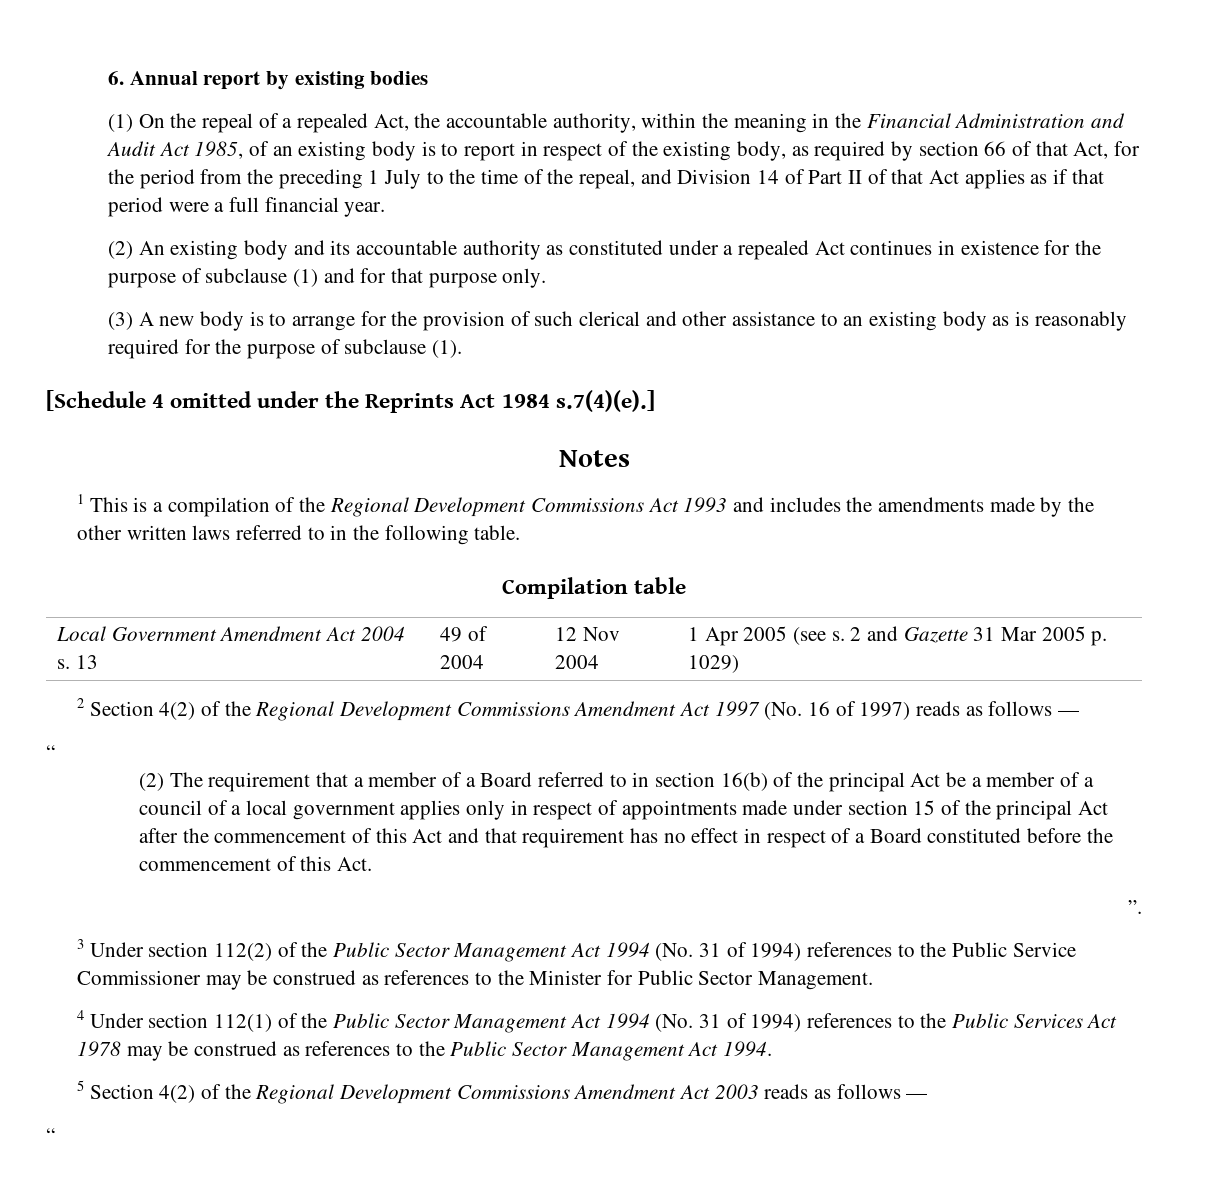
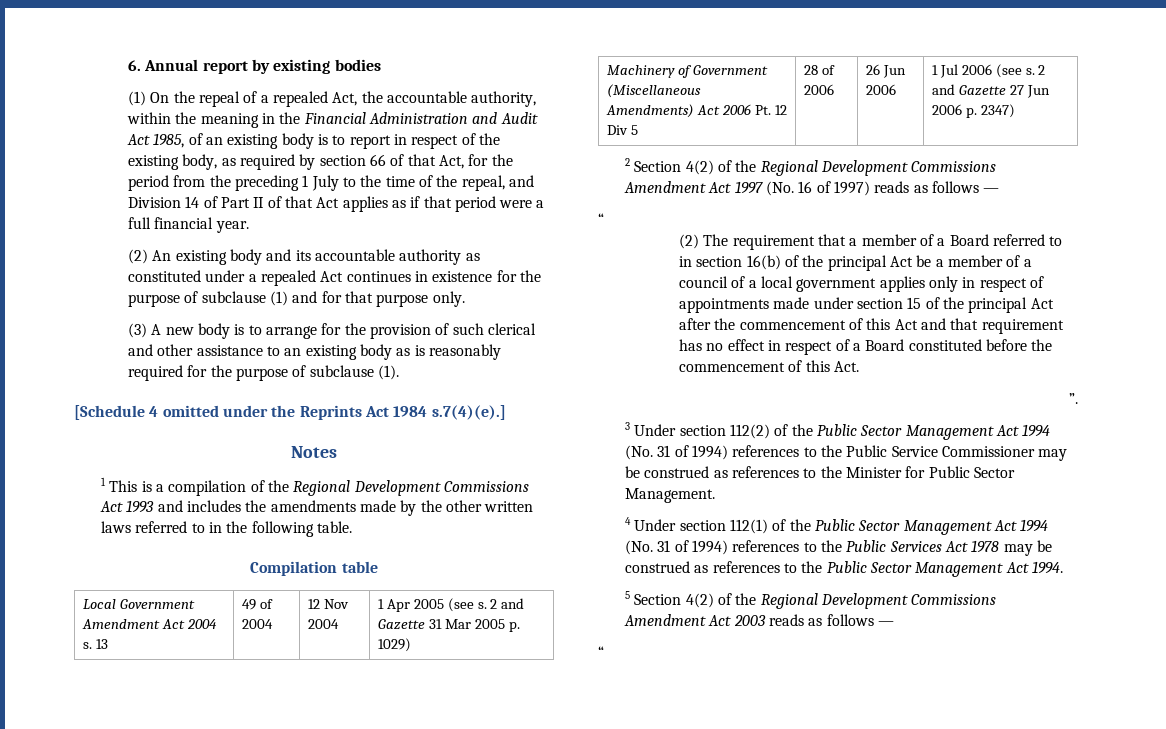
(740, 664) none -> [606,65,768,78] [606,84,701,98] [605,104,787,118] [606,125,638,135] [803,65,835,75] [803,84,834,95] [865,64,906,78] [865,84,896,95] [931,64,1046,78] [931,84,1050,98] [931,104,1015,118] // Machinery of Government (Miscellaneous Amendments) Act 2006 Pt. 12 Div 5 | 28 of 2006 | 26 Jun 2006 | 1 Jul 2006 (see s. 2 and Gazette 27 Jun 2006 p. 2347)

